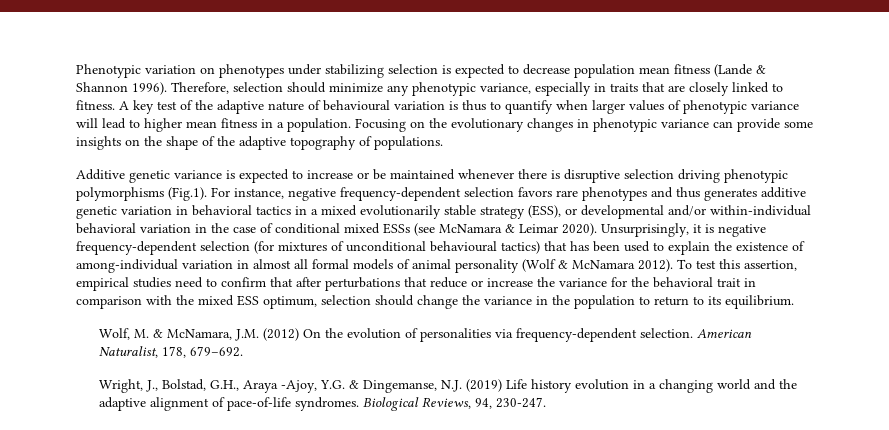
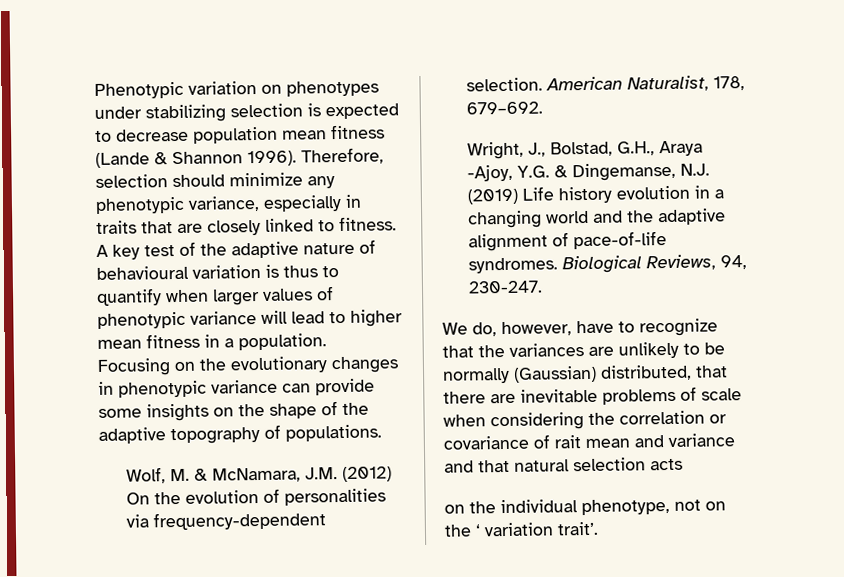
[76,169,788,183] [76,187,806,201] [76,205,811,219] [76,223,766,237] [76,241,805,255] [76,259,797,273] [76,277,756,291] [76,295,794,309] // Additive genetic variance is expected to increase or be maintained whenever there is disruptive selection driving phenotypic polymorphisms (Fig.1). For instance, negative frequency-dependent selection favors rare phenotypes and thus generates additive genetic variation in behavioral tactics in a mixed evolutionarily stable strategy (ESS), or developmental and/or within-individual behavioral variation in the case of conditional mixed ESSs (see McNamara & Leimar 2020). Unsurprisingly, it is negative frequency-dependent selection (for mixtures of unconditional behavioural tactics) that has been used to explain the existence of among-individual variation in almost all formal models of animal personality (Wolf & McNamara 2012). To test this assertion, empirical studies need to confirm that after perturbations that reduce or increase the variance for the behavioral trait in comparison with the mixed ESS optimum, selection should change the variance in the population to return to its equilibrium. -> (382, 433) none
(547, 402) none -> [442,318,718,337] [442,341,725,359] [442,364,728,384] [443,386,742,405] [443,410,727,431] [443,433,735,450] [444,457,683,473] [444,498,726,516] [444,521,599,537] // We do, however, have to recognize that the variances are unlikely to be normally (Gaussian) distributed, that there are inevitable problems of scale when considering the correlation or covariance of rait mean and variance and that natural selection acts // on the individual phenotype, not on the ‘ variation trait’.

